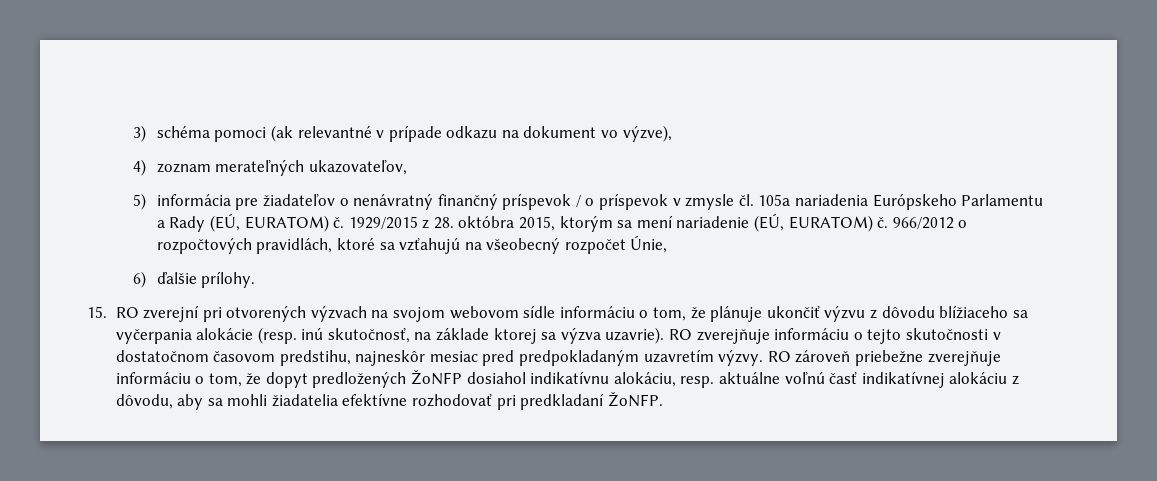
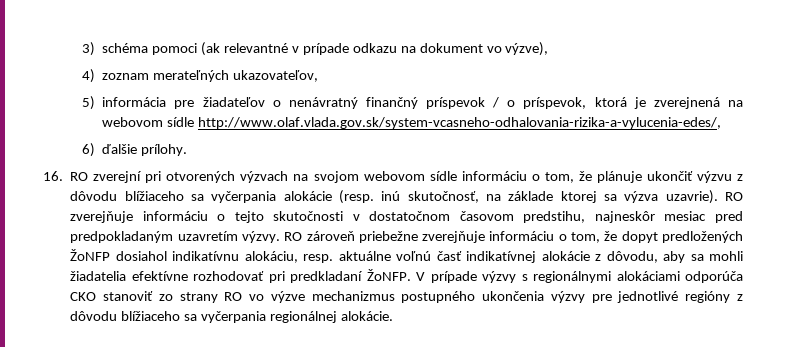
[599,193,1044,210] [156,213,968,232] [156,235,668,254] príspevok v zmysle čl. 105a nariadenia Európskeho Parlamentu a Rady (EÚ, EURATOM) č. 1929/2015 z 28. októbra 2015, ktorým sa mení nariadenie (EÚ, EURATOM) č. 966/2012 o rozpočtových pravidlách, ktoré sa vzťahujú na všeobecný rozpočet Únie, -> [523,97,743,109] [102,117,722,129] príspevok, ktorá je zverejnená na webovom sídle http://www.olaf.vlada.gov.sk/system-vcasneho-odhalovania-rizika-a-vylucenia-edes/,
[87,306,107,318] 15. -> [43,171,63,181] 16.
[949,372,1008,384] alokáciu -> [541,251,590,261] alokácie
(663, 399) none -> [416,271,743,283] [70,291,743,303] [70,311,393,323] V prípade výzvy s regionálnymi alokáciami odporúča CKO stanoviť zo strany RO vo výzve mechanizmus postupného ukončenia výzvy pre jednotlivé regióny z dôvodu blížiaceho sa vyčerpania regionálnej alokácie.

